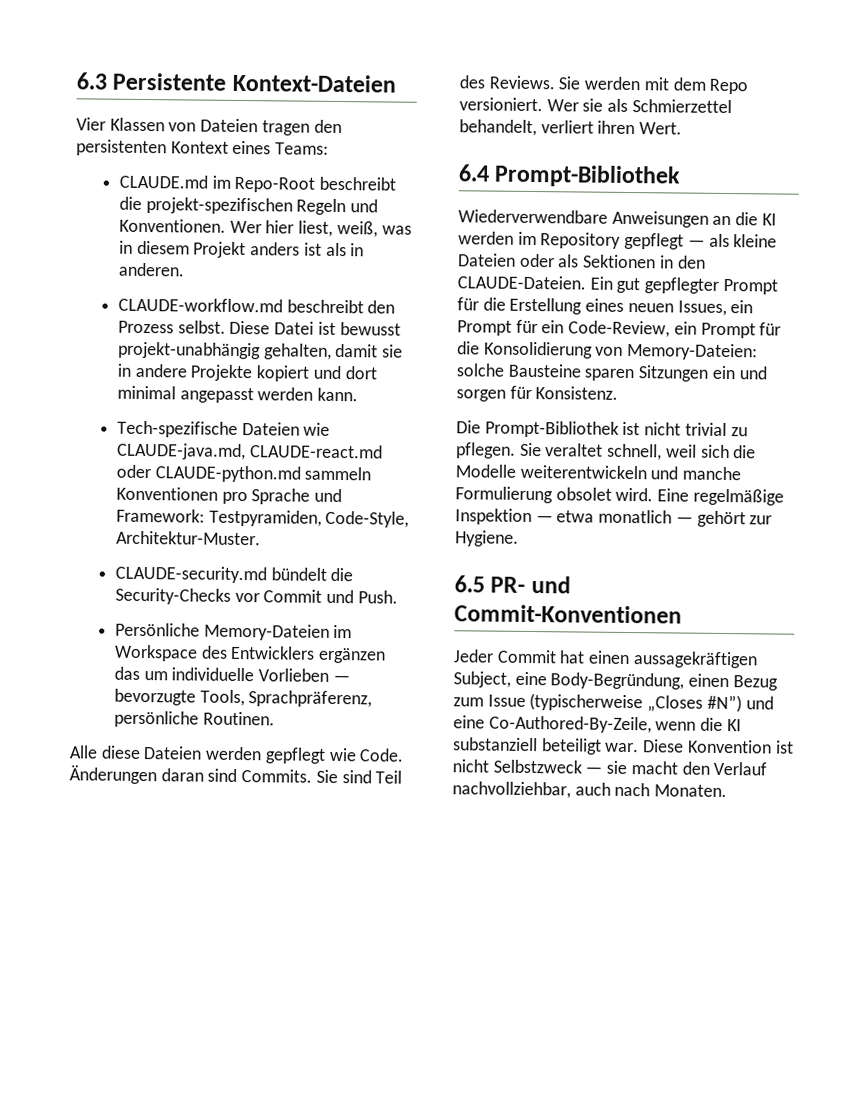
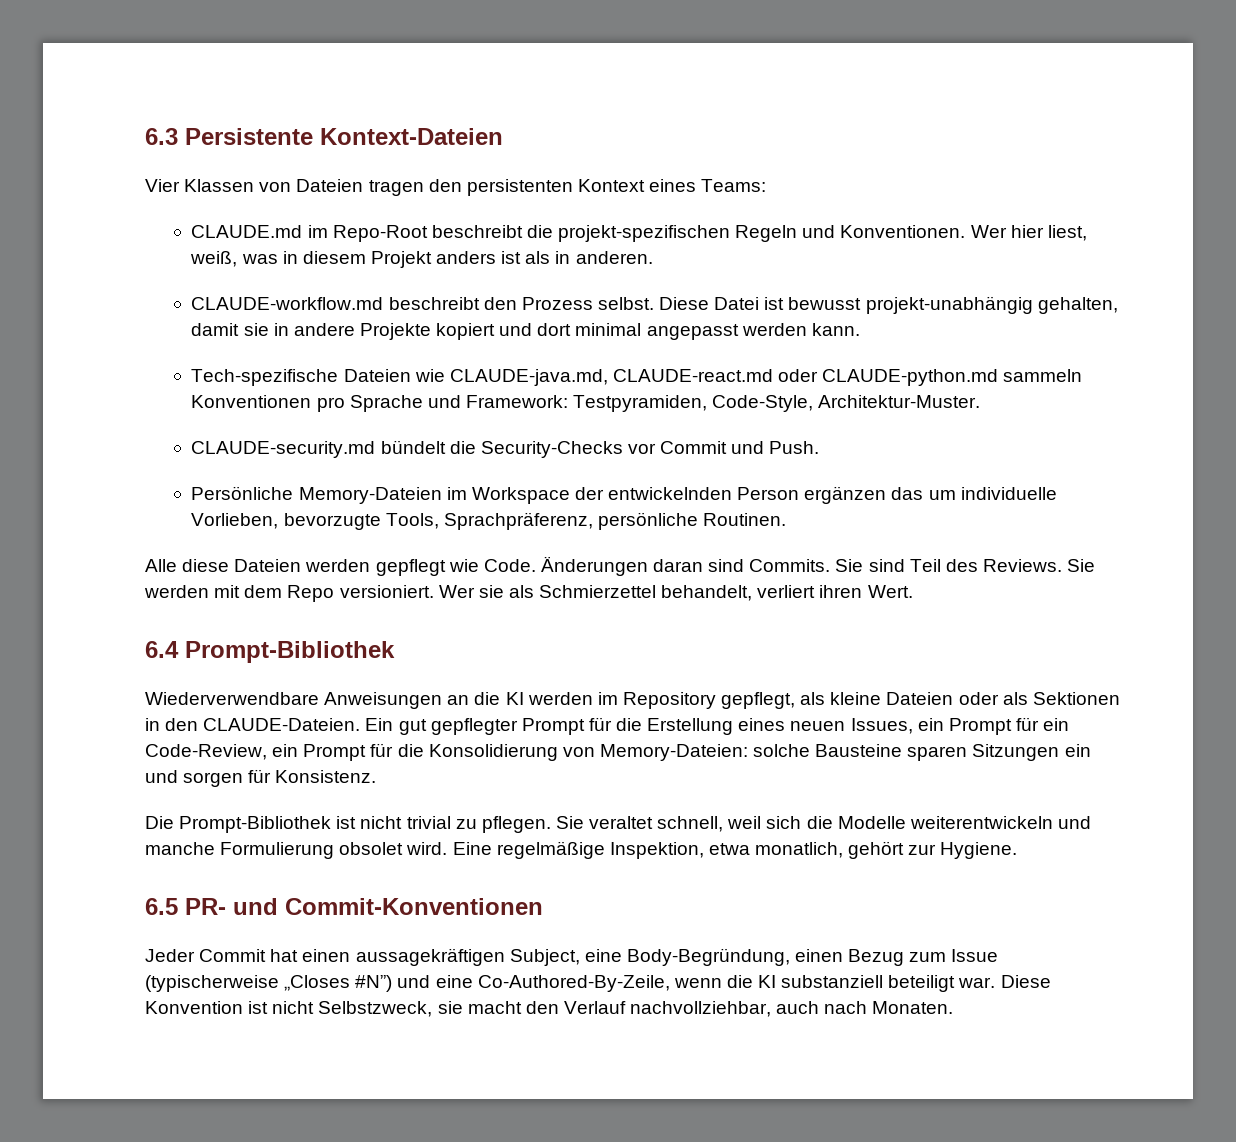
[200,645,316,660] des Entwicklers -> [574,487,800,500] der entwickelnden Person
[258,668,350,683] Vorlieben — -> [191,513,279,529] Vorlieben,
[624,232,705,250] gepflegt — -> [721,692,796,709] gepflegt,
[455,508,693,526] Inspektion — etwa monatlich — -> [609,842,844,859] Inspektion, etwa monatlich,
[492,759,603,774] Selbstzweck — -> [318,1001,433,1017] Selbstzweck,

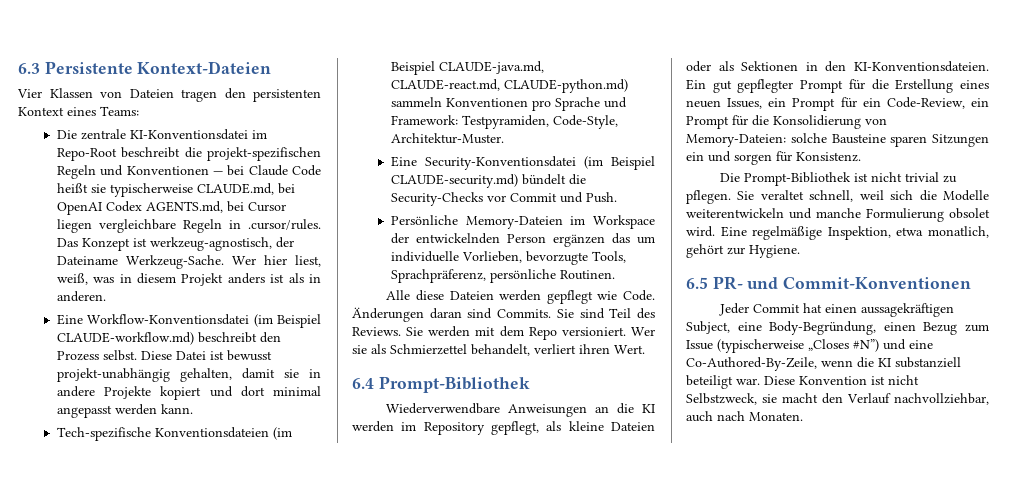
[191,225,303,238] CLAUDE.md -> [56,129,248,140] Die zentrale KI-Konventionsdatei
[840,225,966,238] Konventionen. -> [126,165,321,176] [56,183,295,197] [56,201,286,215] [56,219,321,233] [56,237,294,251] [56,255,224,269] Konventionen — bei Claude Code heißt sie typischerweise CLAUDE.md, bei OpenAI Codex AGENTS.md, bei Cursor liegen vergleichbare Regeln in .cursor/rules. Das Konzept ist werkzeug-agnostisch, der Dateiname Werkzeug-Sache.
[191,297,384,310] CLAUDE-workflow.md -> [56,314,321,328] [56,332,194,345] Eine Workflow-Konventionsdatei (im Beispiel CLAUDE-workflow.md)
[343,369,999,386] Dateien wie CLAUDE-java.md, CLAUDE-react.md oder CLAUDE-python.md -> [154,427,292,440] [390,61,544,75] [390,79,628,93] Konventionsdateien (im Beispiel CLAUDE-java.md, CLAUDE-react.md, CLAUDE-python.md)
[191,441,376,458] CLAUDE-security.md -> [390,156,655,170] [390,174,518,188] Eine Security-Konventionsdatei (im Beispiel CLAUDE-security.md)
[203,718,361,731] CLAUDE-Dateien. -> [854,61,989,72] KI-Konventionsdateien.

